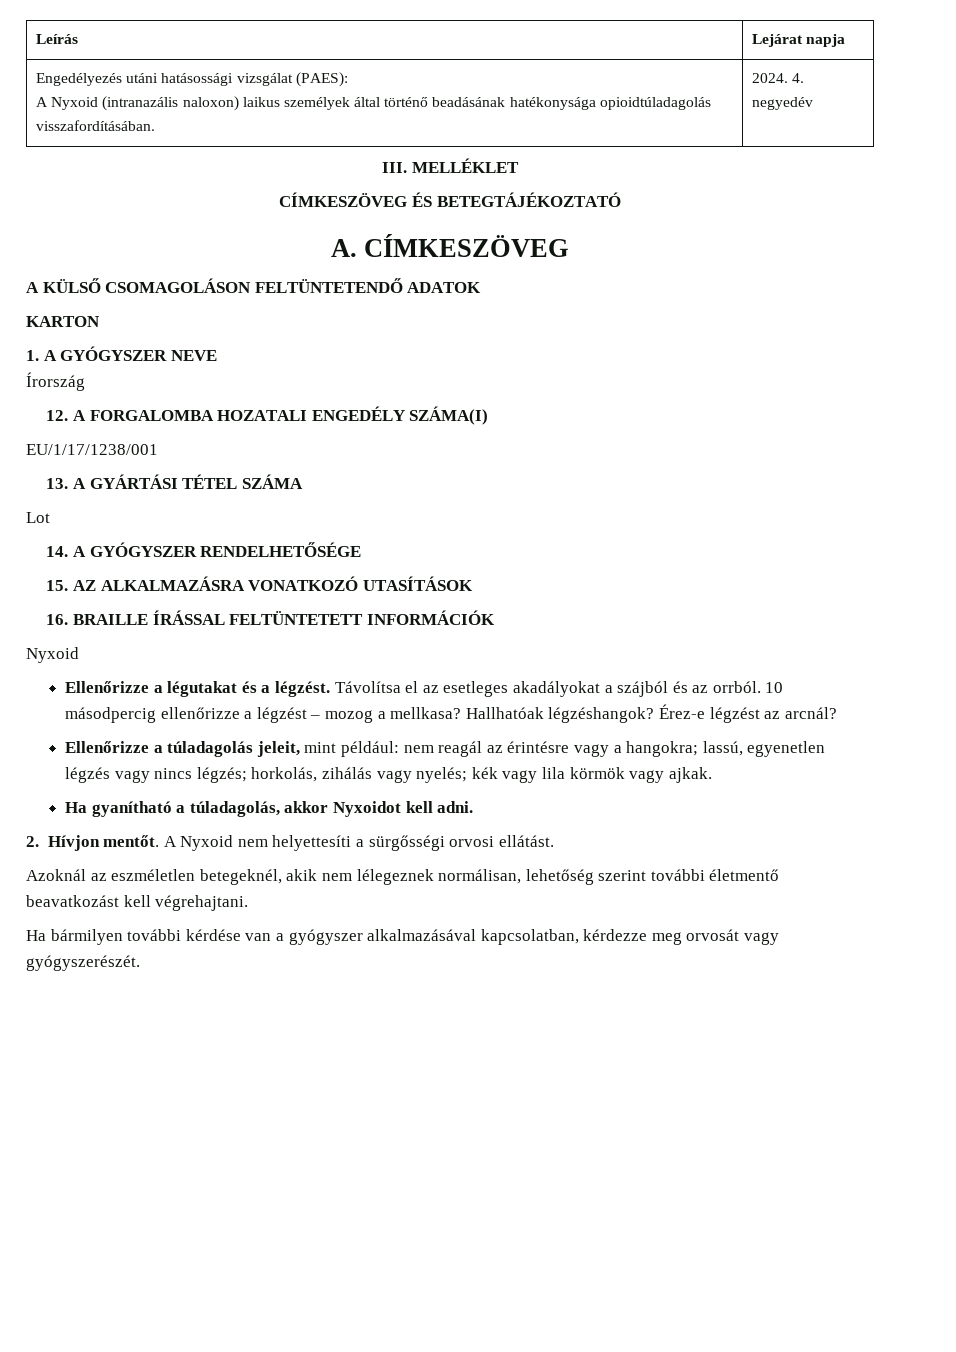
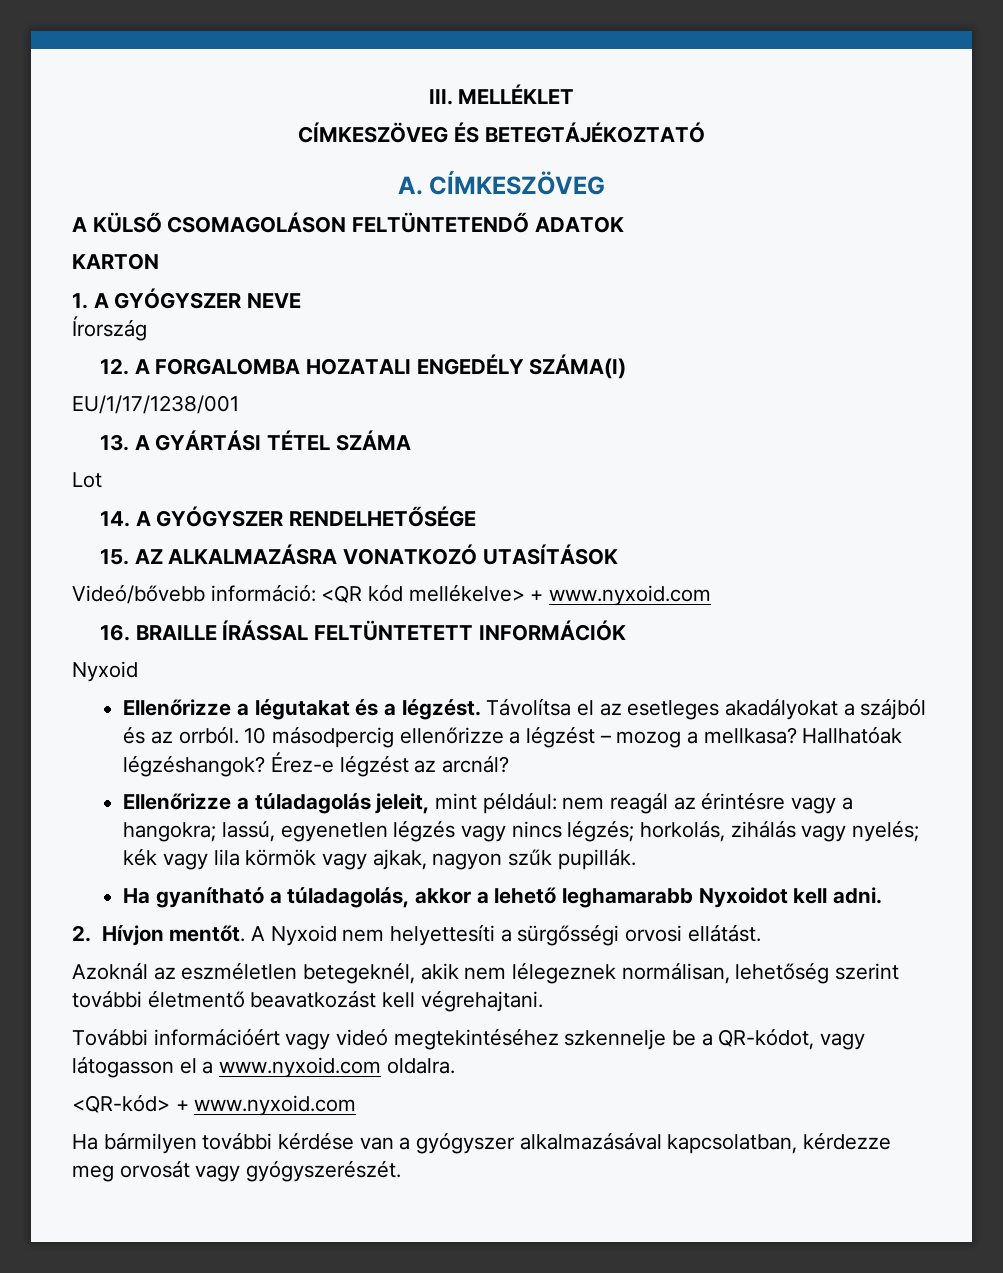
[36,34,79,44] [752,34,846,47] [36,72,348,87] [36,96,711,111] [36,120,156,131] [752,73,805,83] [752,97,814,110] Leírás | Lejárat napja // Engedélyezés utáni hatásossági vizsgálat (PAES): // A Nyxoid (intranazális naloxon) laikus személyek által történő beadásának hatékonysága opioidtúladagolás visszafordításában. | 2024. 4. negyedév // -> (428, 97) none
(473, 583) none -> [72,584,712,606] // Videó/bővebb információ: <QR kód mellékelve> + www.nyxoid.com
[668,767,712,783] ajkak. -> [372,848,636,870] ajkak, nagyon szűk pupillák.
(329, 807) none -> [476,887,693,908] a lehető leghamarabb
(249, 903) none -> [72,1028,866,1050] [72,1056,455,1078] [72,1094,357,1116] // További információért vagy videó megtekintéséhez szkennelje be a QR-kódot, vagy látogasson el a www.nyxoid.com oldalra. // <QR-kód> + www.nyxoid.com

